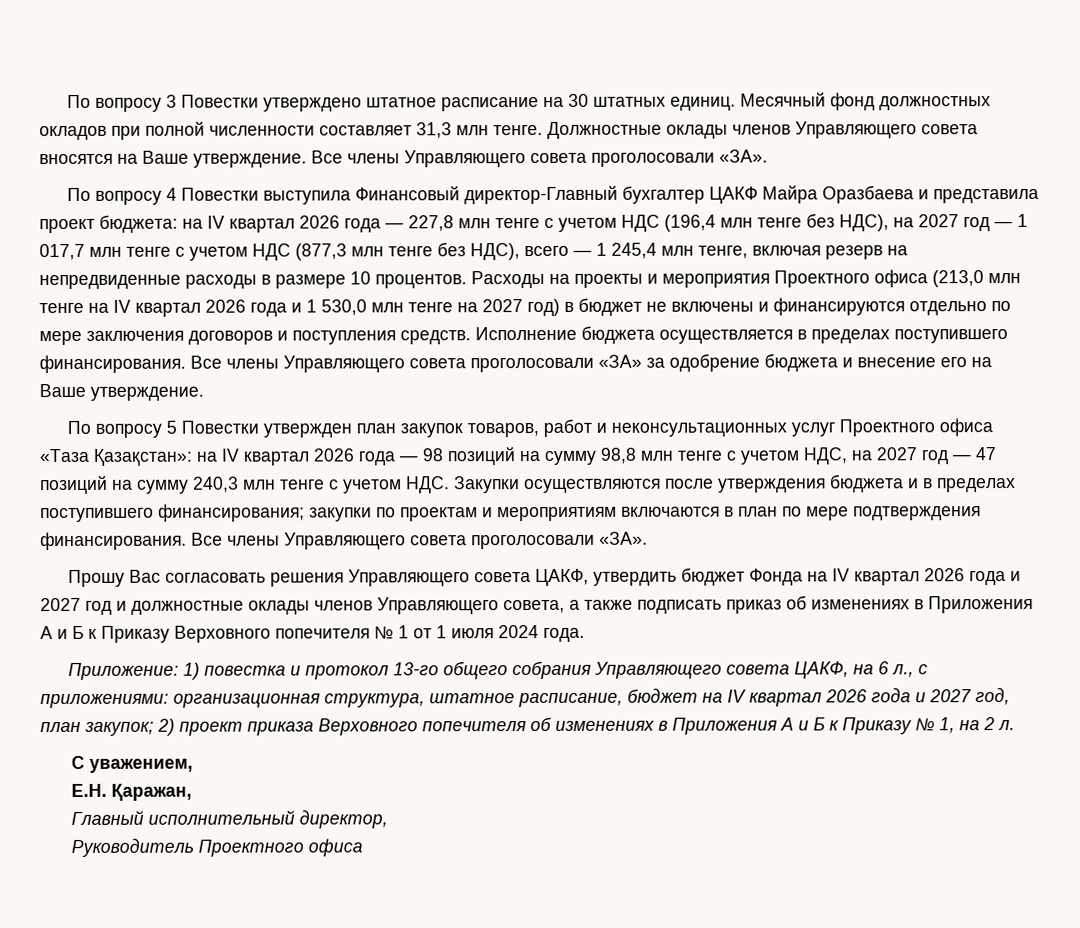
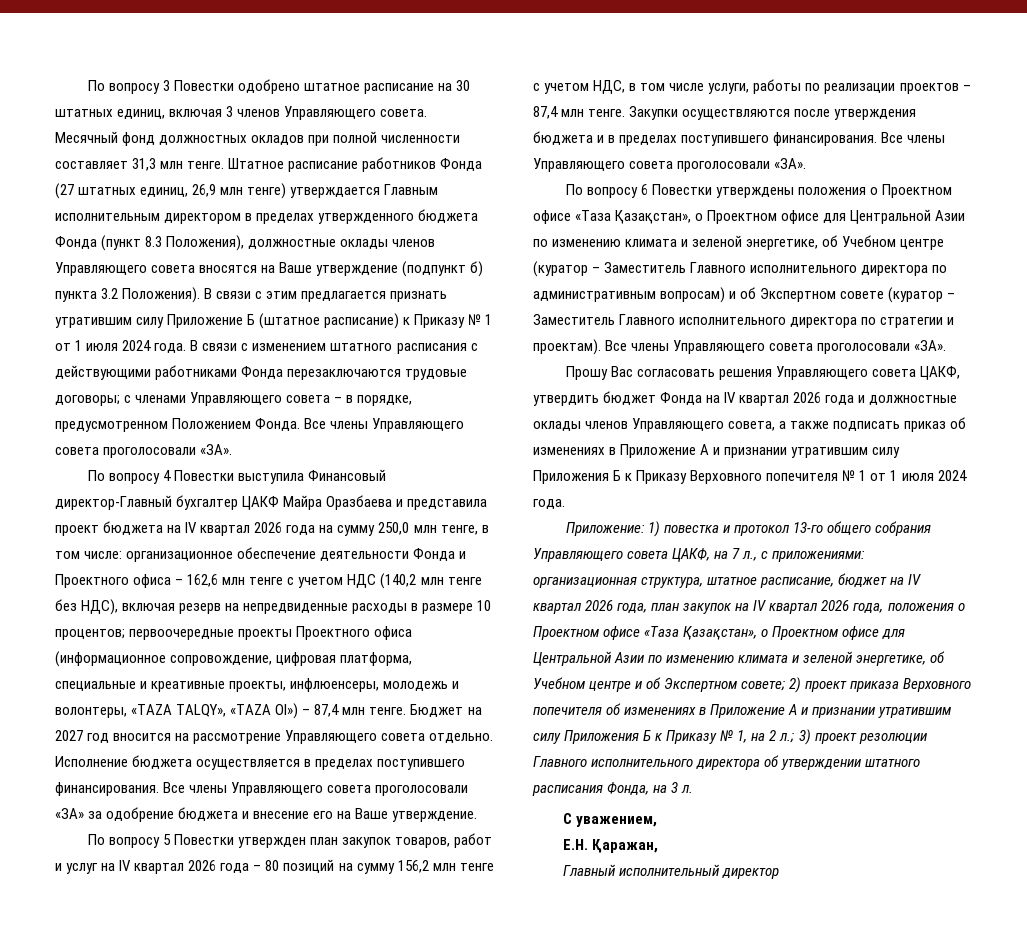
[262,97,362,112] утверждено -> [237,79,300,94] одобрено
[669,96,736,111] единиц. -> [117,106,428,120] единиц, включая 3 членов Управляющего совета.
[547,121,662,139] Должностные -> [228,157,483,172] [55,183,439,199] [55,209,479,224] [55,235,337,251] Штатное расписание работников Фонда (27 штатных единиц, 26,9 млн тенге) утверждается Главным исполнительным директором в пределах утвержденного бюджета Фонда (пункт 8.3 Положения), должностные
[193,153,307,168] утверждение. -> [316,261,484,277] [55,287,448,303] [55,313,493,329] [55,340,478,354] [55,365,468,380] [55,392,413,406] [55,418,301,432] утверждение (подпункт б) пункта 3.2 Положения). В связи с этим предлагается признать утратившим силу Приложение Б (штатное расписание) к Приказу № 1 от 1 июля 2024 года. В связи с изменением штатного расписания с действующими работниками Фонда перезаключаются трудовые договоры; с членами Управляющего совета – в порядке, предусмотренном Положением Фонда.
[99,213,1028,233] [39,242,748,261] бюджета: на IV квартал 2026 года — 227,8 млн тенге с учетом НДС (196,4 млн тенге без НДС), на 2027 год — 1 017,7 млн тенге с учетом НДС (877,3 млн тенге без НДС), всего — 1 245,4 млн тенге, -> [103,521,489,536] [55,547,467,562] [55,573,482,589] [55,599,119,615] бюджета на IV квартал 2026 года на сумму 250,0 млн тенге, в том числе: организационное обеспечение деятельности Фонда и Проектного офиса – 162,6 млн тенге с учетом НДС (140,2 млн тенге без НДС),
[375,269,1021,289] [39,297,1011,317] [39,330,471,346] процентов. Расходы на проекты и мероприятия Проектного офиса (213,0 млн тенге на IV квартал 2026 года и 1 530,0 млн тенге на 2027 год) в бюджет не включены и финансируются отдельно по мере заключения договоров и поступления средств. -> [55,626,413,640] [55,651,413,667] [55,678,460,692] [55,703,482,719] [55,730,494,744] процентов; первоочередные проекты Проектного офиса (информационное сопровождение, цифровая платформа, специальные и креативные проекты, инфлюенсеры, молодежь и волонтеры, «TAZA TALQY», «TAZA OI») – 87,4 млн тенге. Бюджет на 2027 год вносится на рассмотрение Управляющего совета отдельно.
[610,418,993,437] [39,447,636,466] неконсультационных услуг Проектного офиса «Таза Қазақстан»: на IV квартал 2026 года — 98 позиций на сумму 98,8 -> [66,859,429,874] услуг на IV квартал 2026 года – 80 позиций на сумму 156,2
[851,447,996,465] [40,475,450,495] на 2027 год — 47 позиций на сумму 240,3 млн тенге с учетом НДС. -> [629,79,971,94] [533,106,626,119] в том числе услуги, работы по реализации проектов – 87,4 млн тенге.
[158,503,981,522] [40,531,187,551] финансирования; закупки по проектам и мероприятиям включаются в план по мере подтверждения финансирования. -> [773,132,946,146] [533,158,807,172] [565,184,953,198] [533,209,966,224] [533,235,945,250] [533,261,948,277] [533,287,956,303] [533,314,955,328] [533,339,601,355] финансирования. Все члены Управляющего совета проголосовали «ЗА». // По вопросу 6 Повестки утверждены положения о Проектном офисе «Таза Қазақстан», о Проектном офисе для Центральной Азии по изменению климата и зеленой энергетике, об Учебном центре (куратор – Заместитель Главного исполнительного директора по административным вопросам) и об Экспертном совете (куратор – Заместитель Главного исполнительного директора по стратегии и проектам).
[40,597,127,615] 2027 год и -> (866, 399) none
[928,595,1033,614] [40,626,68,640] Приложения А и -> [620,444,901,458] [533,470,609,484] Приложение А и признании утратившим силу Приложения
[877,661,889,675] 6 -> [732,548,741,559] 7
[871,688,1010,706] [40,721,154,736] года и 2027 год, план закупок; -> [617,600,965,614] [533,626,906,640] [533,651,946,666] [533,677,786,692] года, план закупок на IV квартал 2026 года, положения о Проектном офисе «Таза Қазақстан», о Проектном офисе для Центральной Азии по изменению климата и зеленой энергетике, об Учебном центре и об Экспертном совете;
[672,717,809,735] Приложения А и -> [710,704,952,718] [533,730,640,744] Приложение А и признании утратившим силу Приложения
(995, 724) none -> [779,729,927,745] [533,755,921,770] [532,782,679,796] л.; 3) проект резолюции Главного исполнительного директора об утверждении штатного расписания Фонда, на 3
[298,810,388,829] [70,838,363,857] директор, // Руководитель Проектного офиса -> [721,868,779,879] директор

